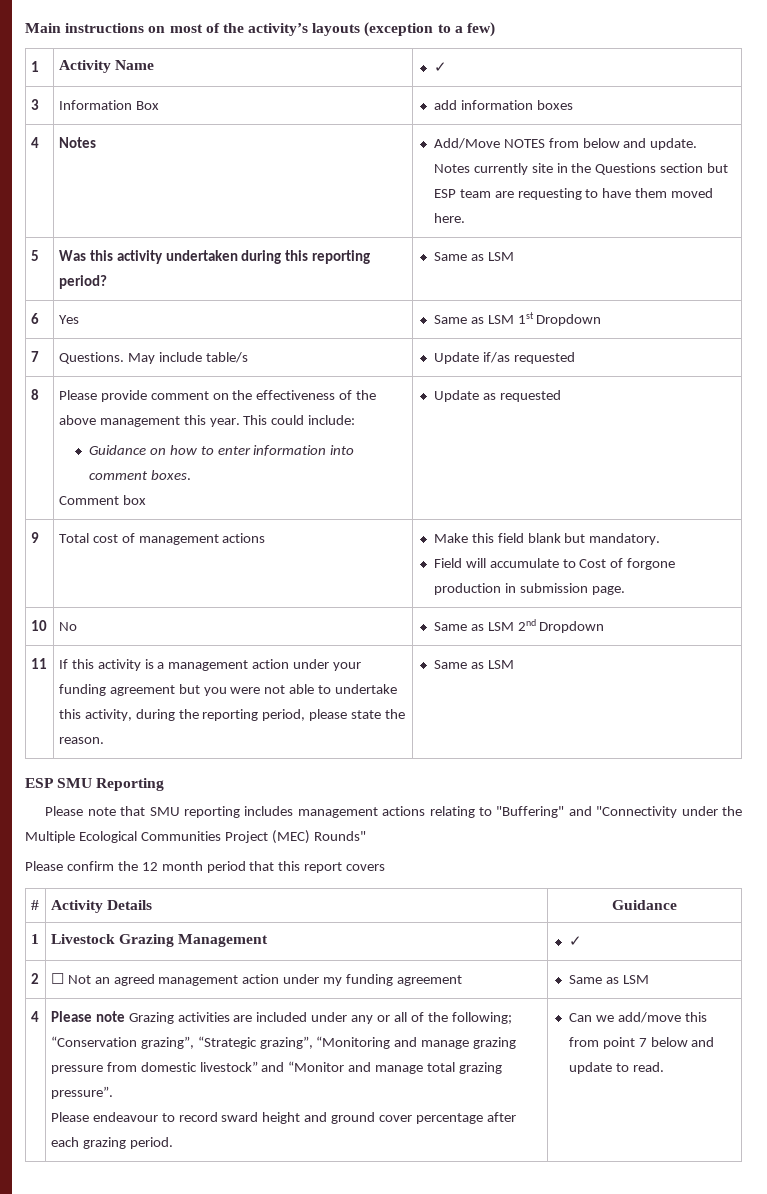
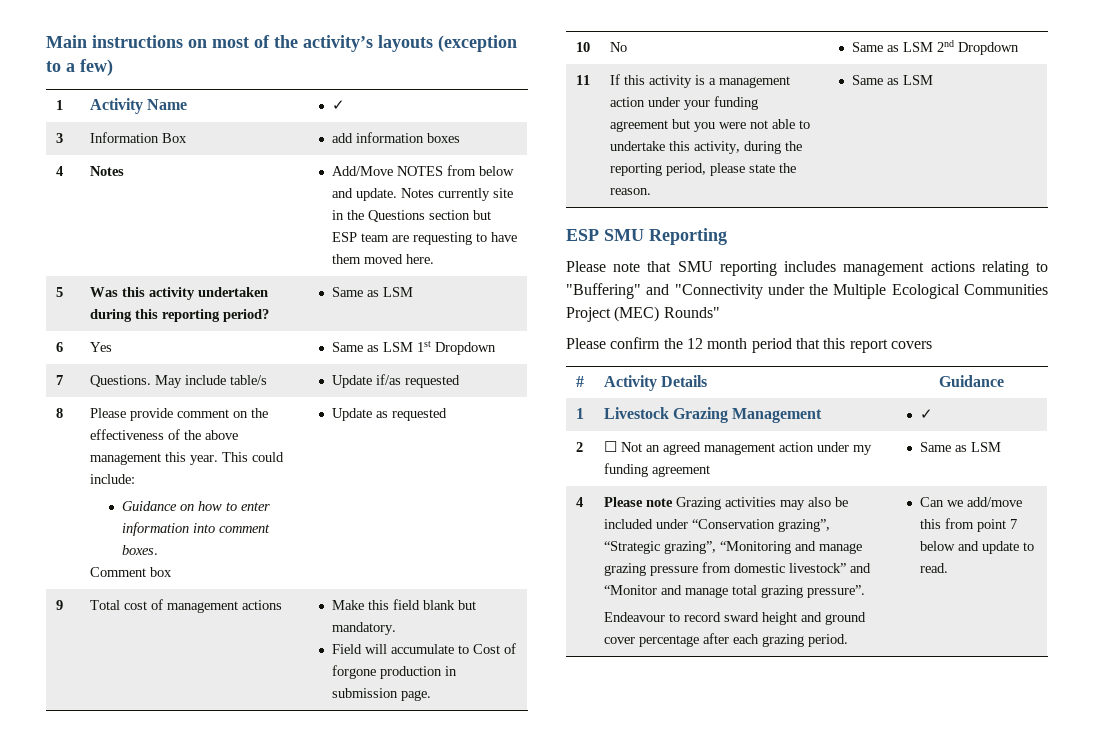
[233,1012,512,1024] are included under any or all of the following; -> [779,497,848,510] [603,519,688,529] may also be included under
[50,1112,158,1122] Please endeavour -> [603,612,665,622] Endeavour

